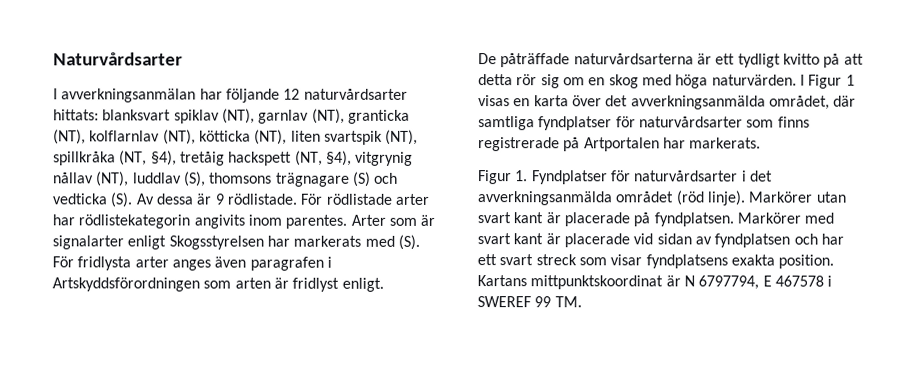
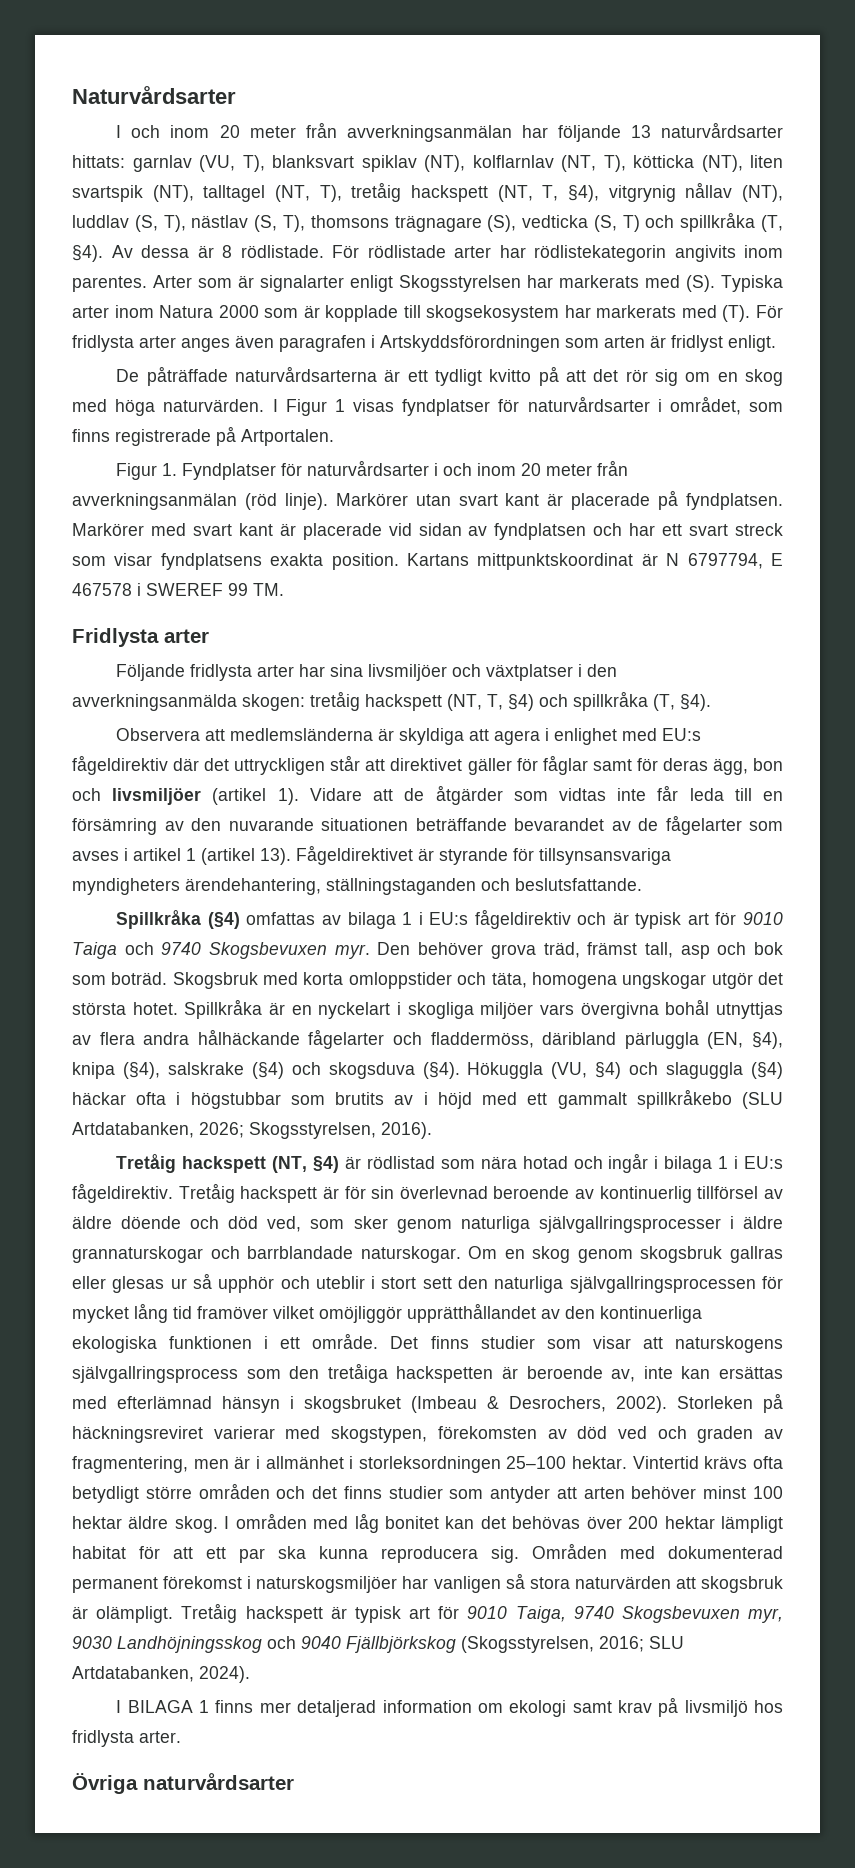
(58, 94) none -> [131,122,337,138] och inom 20 meter från
[283,88,301,100] 12 -> [630,125,651,138] 13
[102,108,410,124] [53,129,196,145] blanksvart spiklav (NT), garnlav (NT), granticka (NT), kolflarnlav (NT), -> [132,155,626,172] garnlav (VU, T), blanksvart spiklav (NT), kolflarnlav (NT, T),
[53,150,323,166] spillkråka (NT, §4), tretåig hackspett (NT, -> [203,182,559,202] talltagel (NT, T), tretåig hackspett (NT, T,
[183,171,399,187] [52,192,133,208] (S), thomsons trägnagare (S) och vedticka (S). -> [134,212,784,232] [72,245,103,262] (S, T), nästlav (S, T), thomsons trägnagare (S), vedticka (S, T) och spillkråka (T, §4).
[214,193,224,205] 9 -> [222,245,232,258] 8
(420, 242) none -> [721,275,783,292] [72,305,751,322] Typiska arter inom Natura 2000 som är kopplade till skogsekosystem har markerats med (T).
[478,74,513,86] detta -> [593,369,619,382] det
[513,95,857,110] [478,116,535,131] en karta över det avverkningsanmälda området, där samtliga -> (394, 405) none
(743, 122) none -> [657,396,741,415] i området,
[583,137,762,152] Artportalen har markerats. -> [241,429,334,446] Artportalen.
[749,170,773,182] [477,191,675,206] det avverkningsanmälda området -> [443,460,629,476] [72,493,237,510] och inom 20 meter från avverkningsanmälan
(582, 302) none -> [72,628,209,647] [116,664,618,681] [72,691,711,711] [116,728,702,745] [72,755,783,775] [72,785,783,805] [72,815,783,835] [72,845,671,865] [72,878,642,895] [116,909,783,929] [72,942,784,959] [72,972,784,989] [72,999,783,1019] [72,1029,784,1049] [72,1062,783,1079] [72,1089,783,1109] [72,1122,432,1139] [116,1153,783,1173] [72,1183,783,1203] [72,1216,783,1233] [72,1246,783,1263] [72,1273,784,1293] [72,1303,702,1323] [72,1333,783,1353] [72,1363,784,1383] [72,1393,783,1413] [72,1426,784,1443] [72,1456,783,1473] [72,1483,783,1503] [72,1513,784,1533] [72,1543,783,1563] [72,1573,784,1593] [72,1603,783,1623] [72,1636,684,1653] [72,1666,250,1683] [116,1697,783,1717] [72,1730,181,1747] [72,1773,294,1794] // Fridlysta arter // Följande fridlysta arter har sina livsmiljöer och växtplatser i den avverkningsanmälda skogen: tretåig hackspett (NT, T, §4) och spillkråka (T, §4). // Observera att medlemsländerna är skyldiga att agera i enlighet med EU:s fågeldirektiv där det uttryckligen står att direktivet gäller för fåglar samt för deras ägg, bon och livsmiljöer (artikel 1). Vidare att de åtgärder som vidtas inte får leda till en försämring av den nuvarande situationen beträffande bevarandet av de fågelarter som avses i artikel 1 (artikel 13). Fågeldirektivet är styrande för tillsynsansvariga myndigheters ärendehantering, ställningstaganden och beslutsfattande. // Spillkråka (§4) omfattas av bilaga 1 i EU:s fågeldirektiv och är typisk art för 9010 Taiga och 9740 Skogsbevuxen myr. Den behöver grova träd, främst tall, asp och bok som boträd. Skogsbruk med korta omloppstider och täta, homogena ungskogar utgör det största hotet. Spillkråka är en nyckelart i skogliga miljöer vars övergivna bohål utnyttjas av flera andra hålhäckande fågelarter och fladdermöss, däribland pärluggla (EN, §4), knipa (§4), salskrake (§4) och skogsduva (§4). Hökuggla (VU, §4) och slaguggla (§4) häckar ofta i högstubbar som brutits av i höjd med ett gammalt spillkråkebo (SLU Artdatabanken, 2026; Skogsstyrelsen, 2016). // Tretåig hackspett (NT, §4) är rödlistad som nära hotad och ingår i bilaga 1 i EU:s fågeldirektiv. Tretåig hackspett är för sin överlevnad beroende av kontinuerlig tillförsel av äldre döende och död ved, som sker genom naturliga självgallringsprocesser i äldre grannaturskogar och barrblandade naturskogar. Om en skog genom skogsbruk gallras eller glesas ur så upphör och uteblir i stort sett den naturliga självgallringsprocessen för mycket lång tid framöver vilket omöjliggör upprätthållandet av den kontinuerliga ekologiska funktionen i ett område. Det finns studier som visar att naturskogens självgallringsprocess som den tretåiga hackspetten är beroende av, inte kan ersättas med efterlämnad hänsyn i skogsbruket (Imbeau & Desrochers, 2002). Storleken på häckningsreviret varierar med skogstypen, förekomsten av död ved och graden av fragmentering, men är i allmänhet i storleksordningen 25–100 hektar. Vintertid krävs ofta betydligt större områden och det finns studier som antyder att arten behöver minst 100 hektar äldre skog. I områden med låg bonitet kan det behövas över 200 hektar lämpligt habitat för att ett par ska kunna reproducera sig. Områden med dokumenterad permanent förekomst i naturskogsmiljöer har vanligen så stora naturvärden att skogsbruk är olämpligt. Tretåig hackspett är typisk art för 9010 Taiga, 9740 Skogsbevuxen myr, 9030 Landhöjningsskog och 9040 Fjällbjörkskog (Skogsstyrelsen, 2016; SLU Artdatabanken, 2024). // I BILAGA 1 finns mer detaljerad information om ekologi samt krav på livsmiljö hos fridlysta arter. // Övriga naturvårdsarter

